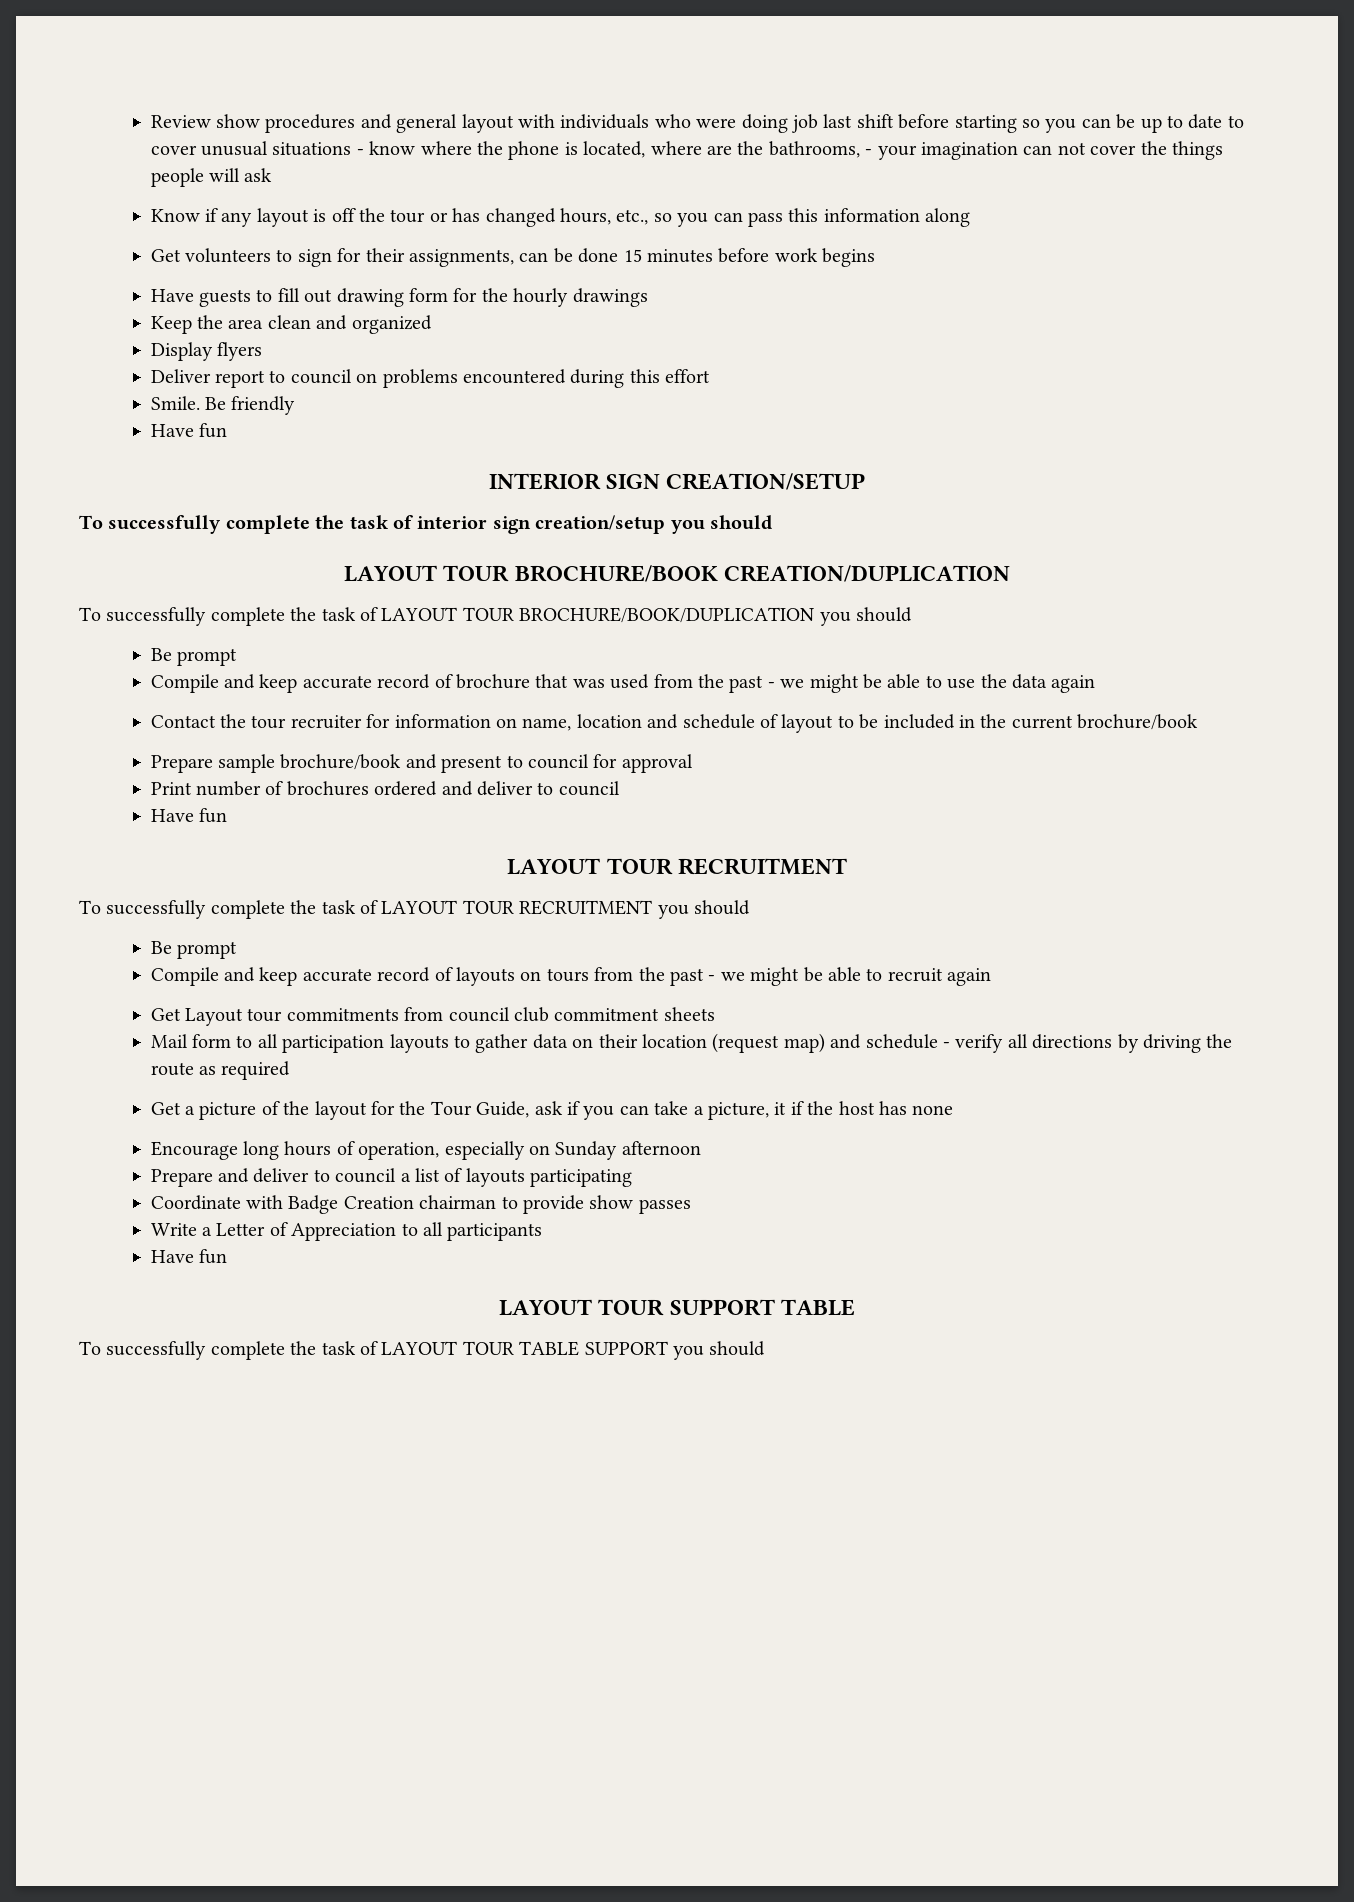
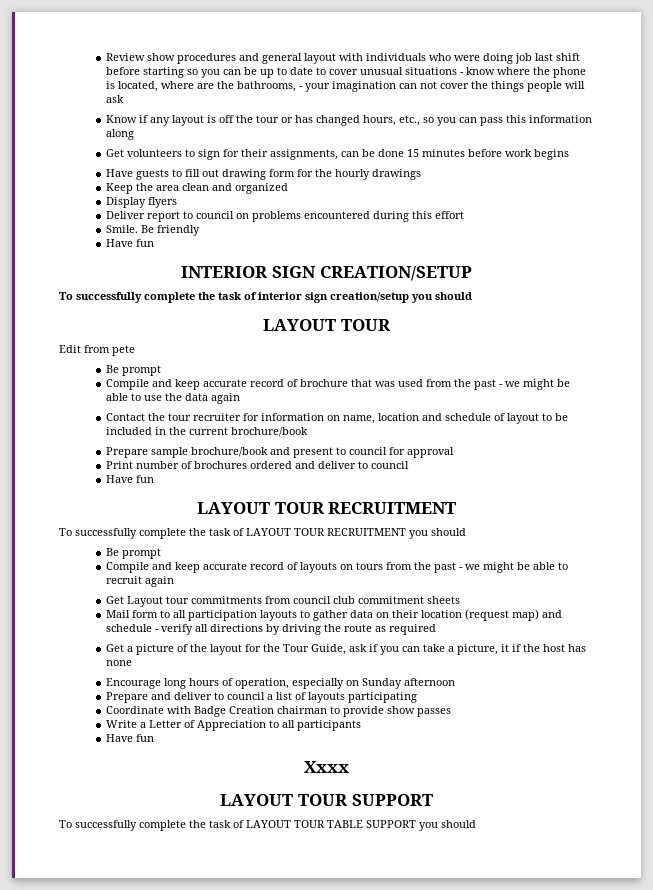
[514,565,1010,582] [79,607,912,626] BROCHURE/BOOK CREATION/DUPLICATION // To successfully complete the task of LAYOUT TOUR BROCHURE/BOOK/DUPLICATION you should -> [59,345,135,356] // Edit from pete
(228, 1256) none -> [304,761,349,773] // Xxxx
[780,1299,855,1316] TABLE -> (433, 800) none

